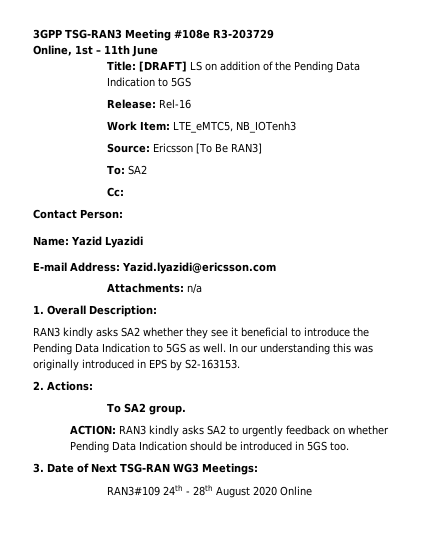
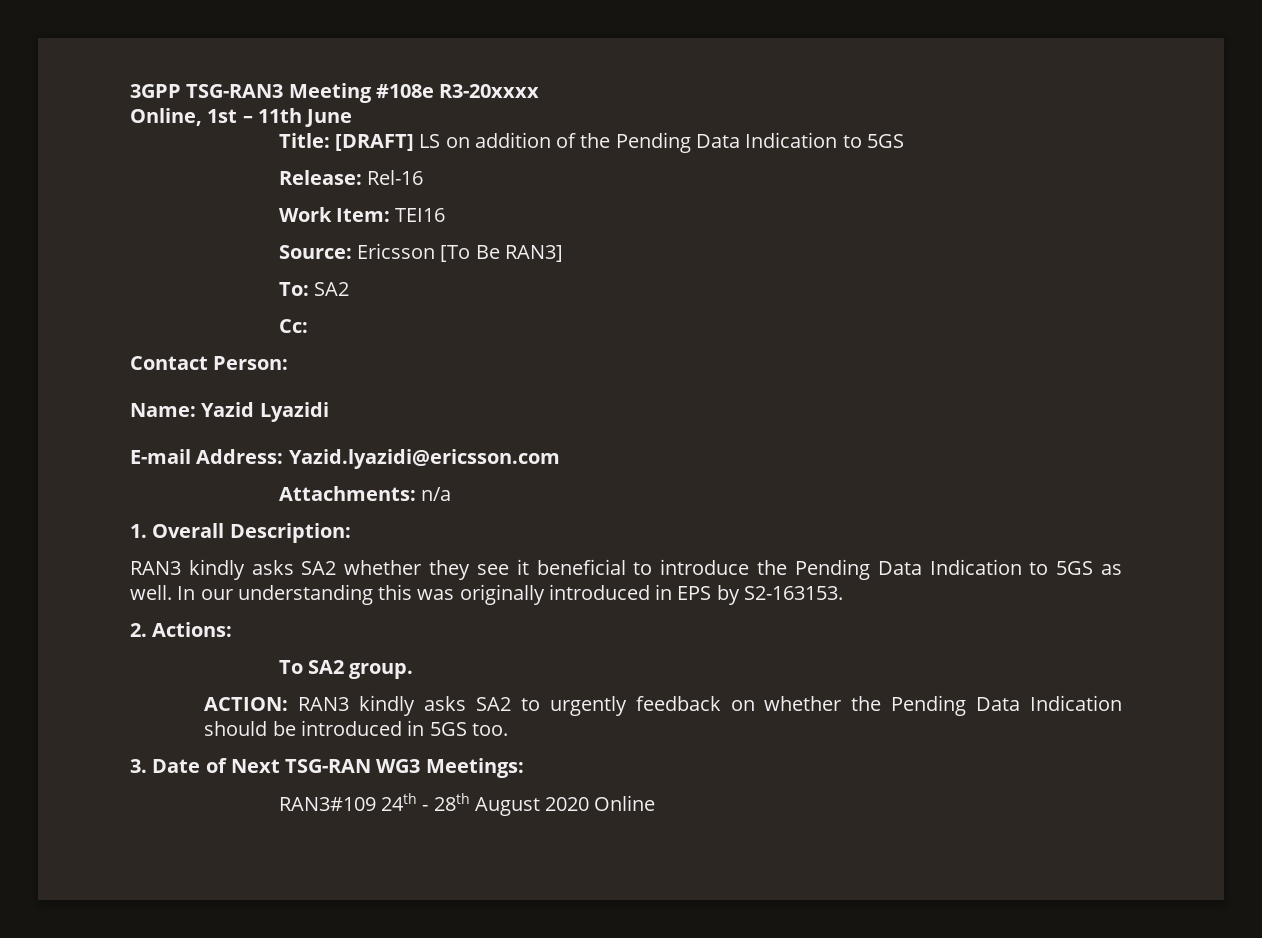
[213,29,274,39] R3-203729 -> [439,84,540,98] R3-20xxxx
[173,121,297,133] LTE_eMTC5, NB_IOTenh3 -> [395,208,446,222] TEI16
(390, 430) none -> [851,696,882,711] the

